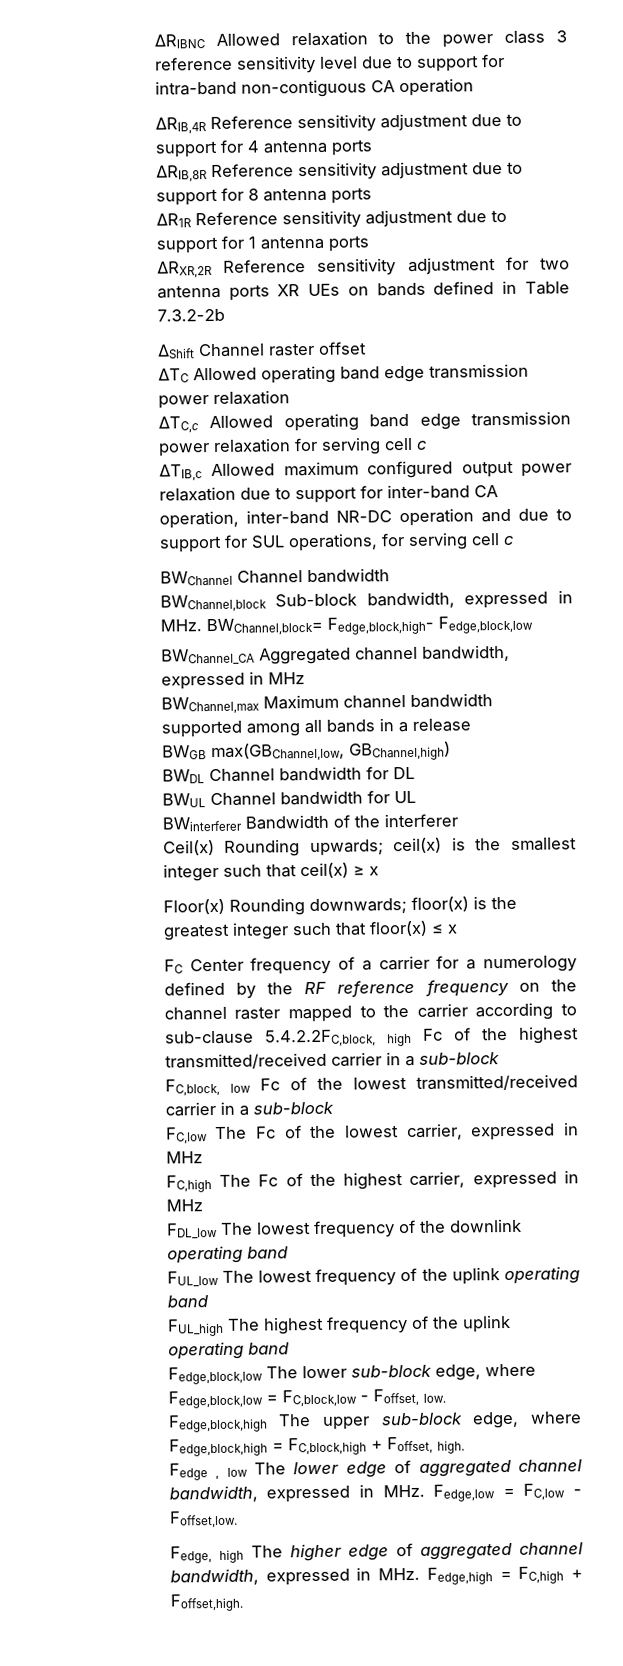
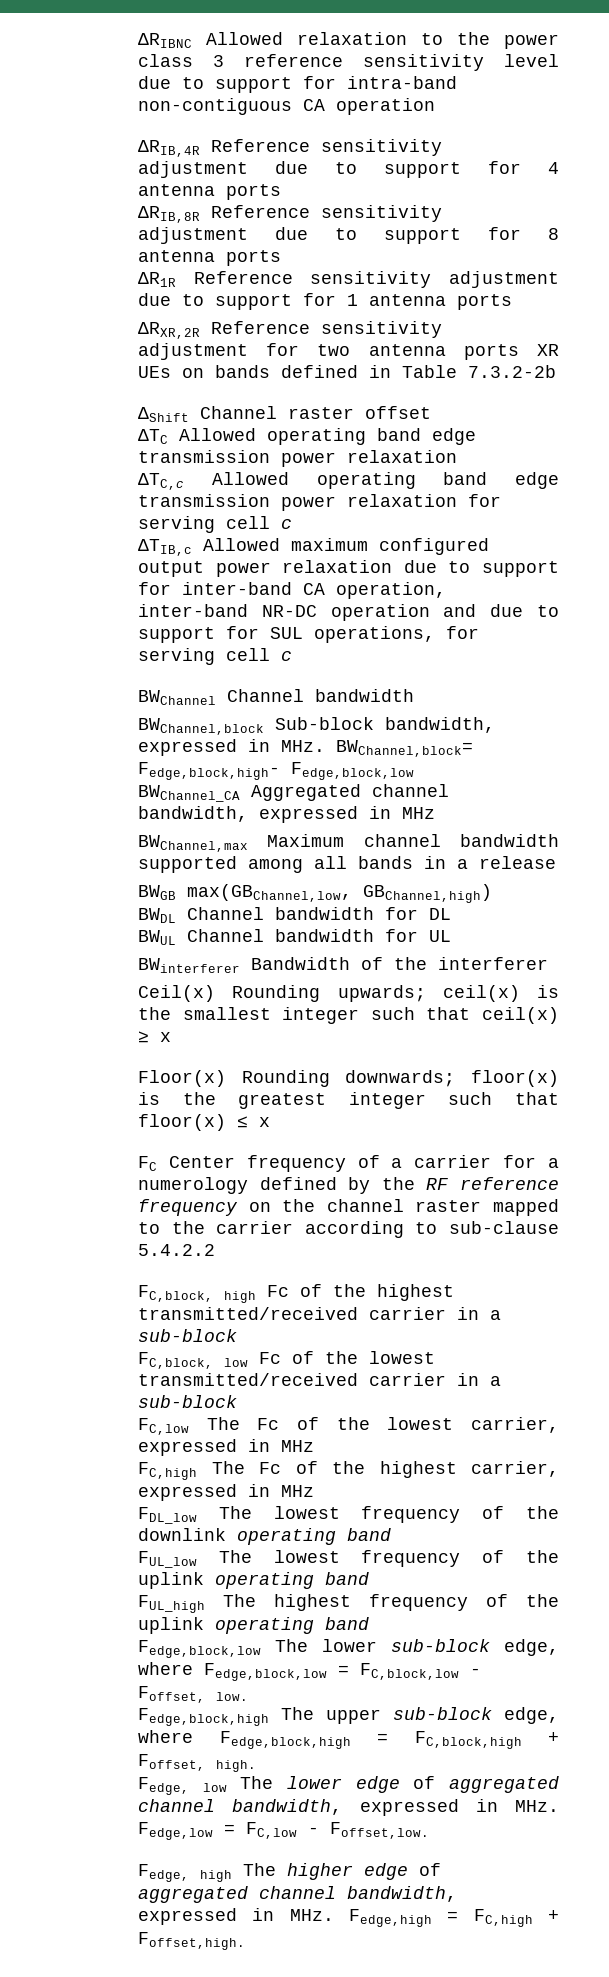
[264,1029,376,1047] 5.4.2.2FC,block, -> [138,1244,216,1256] [138,1285,214,1302] 5.4.2.2 // FC,block,
[168,1463,220,1481] Fedge , -> [138,1777,190,1795] Fedge,

